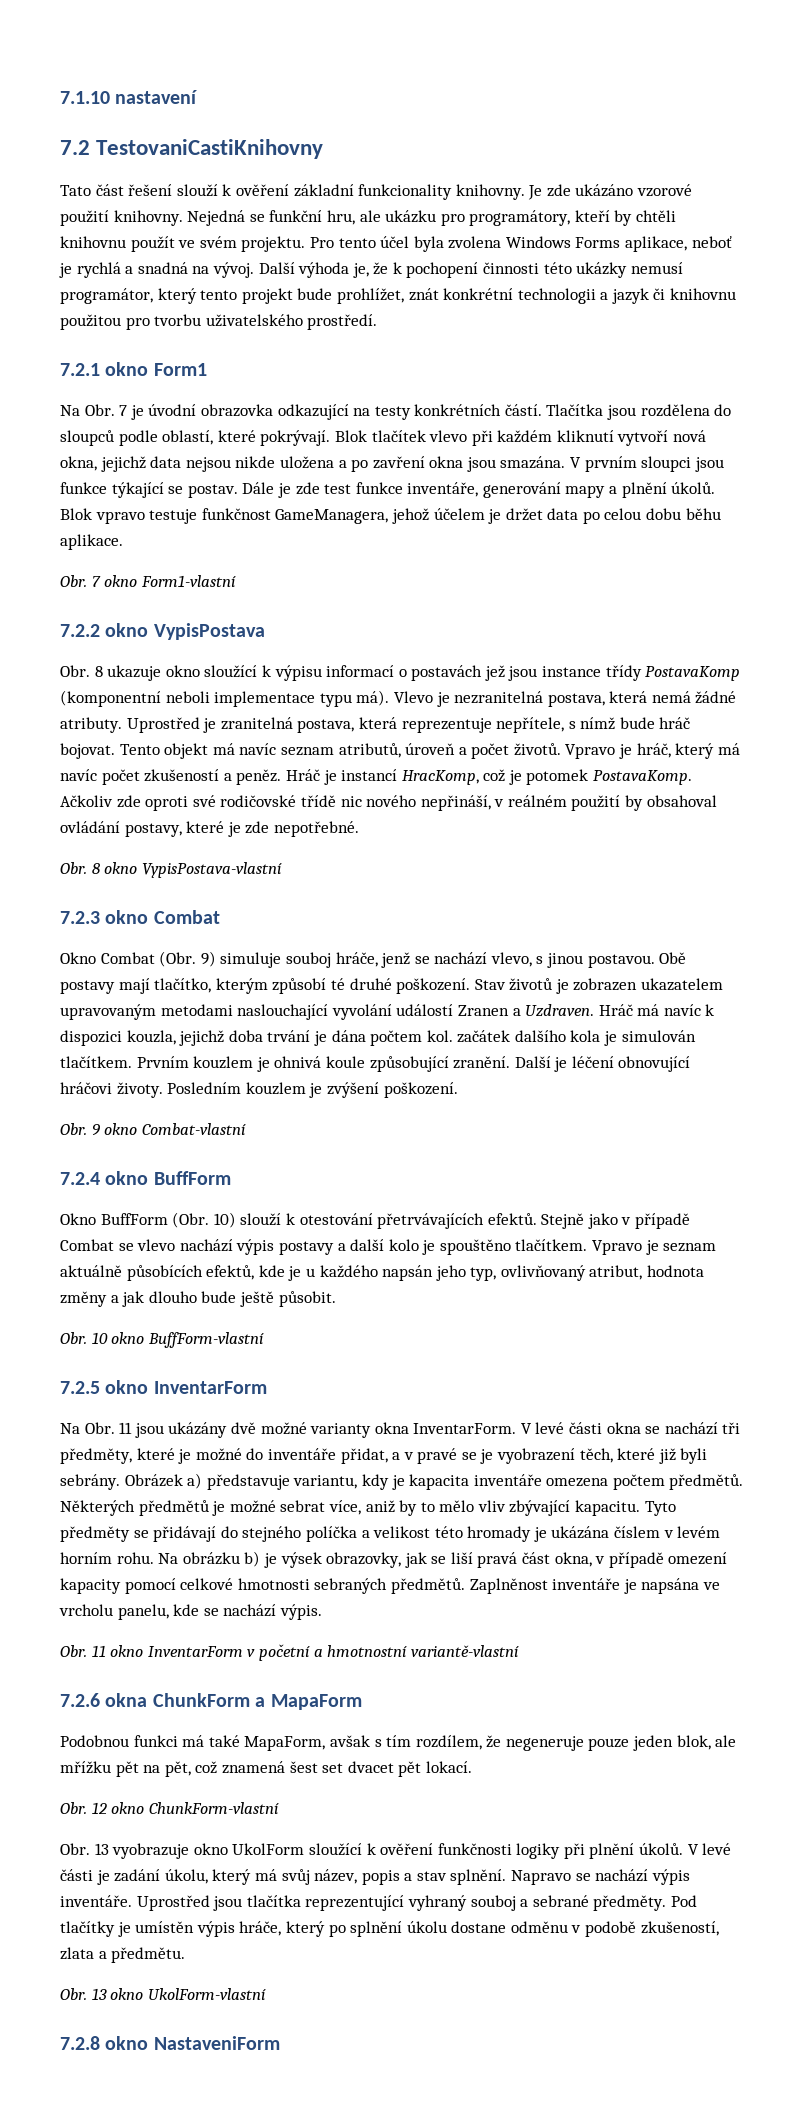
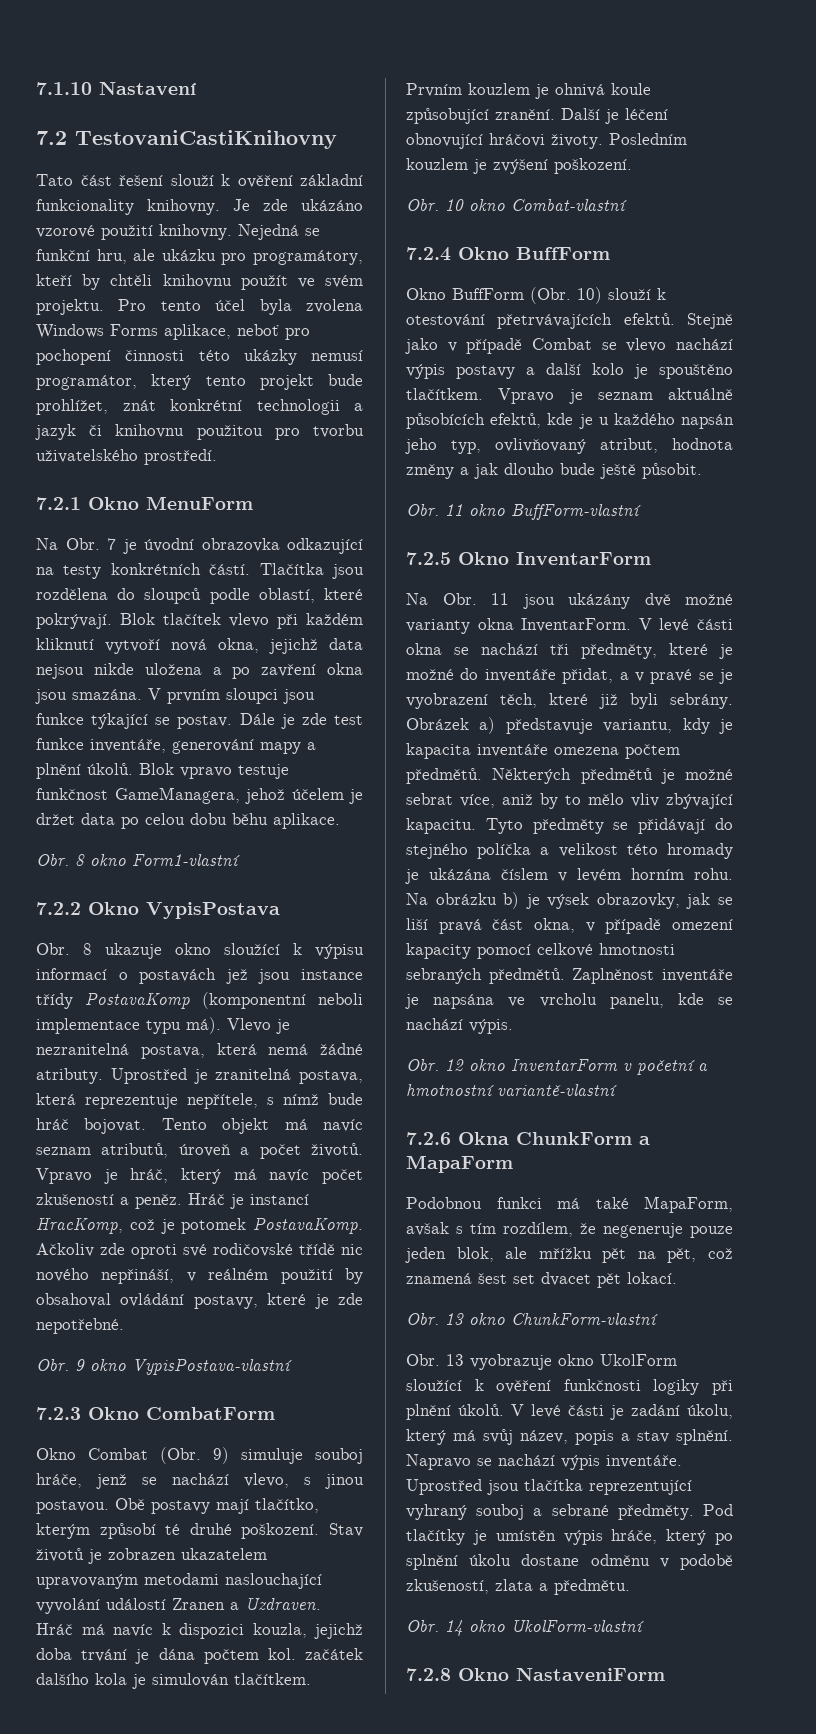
[115,90,198,104] nastavení -> [99,82,196,95] Nastavení
[59,262,402,278] je rychlá a snadná na vývoj. Další výhoda je, že k -> [285,328,310,340] pro
[105,362,207,376] okno Form1 -> [88,496,253,510] Okno MenuForm
[91,576,101,587] 7 -> [75,854,85,866] 8
[105,623,149,637] okno -> [88,902,139,915] Okno
[91,863,100,874] 8 -> [75,1359,85,1371] 9
[105,910,220,924] okno Combat -> [88,1407,275,1420] Okno CombatForm
[91,1124,100,1136] 9 -> [445,199,464,211] 10
[105,1171,149,1185] okno -> [458,247,509,260] Okno
[91,1332,108,1344] 10 -> [445,504,463,516] 11
[105,1380,149,1394] okno -> [458,552,509,565] Okno
[91,1645,106,1657] 11 -> [445,1059,464,1071] 12
[105,1693,148,1707] okna -> [458,1132,509,1145] Okna
[91,1802,107,1814] 12 -> [445,1313,464,1325] 13
[91,1988,107,2000] 13 -> [445,1620,463,1636] 14
[105,2036,149,2050] okno -> [458,1668,509,1681] Okno

